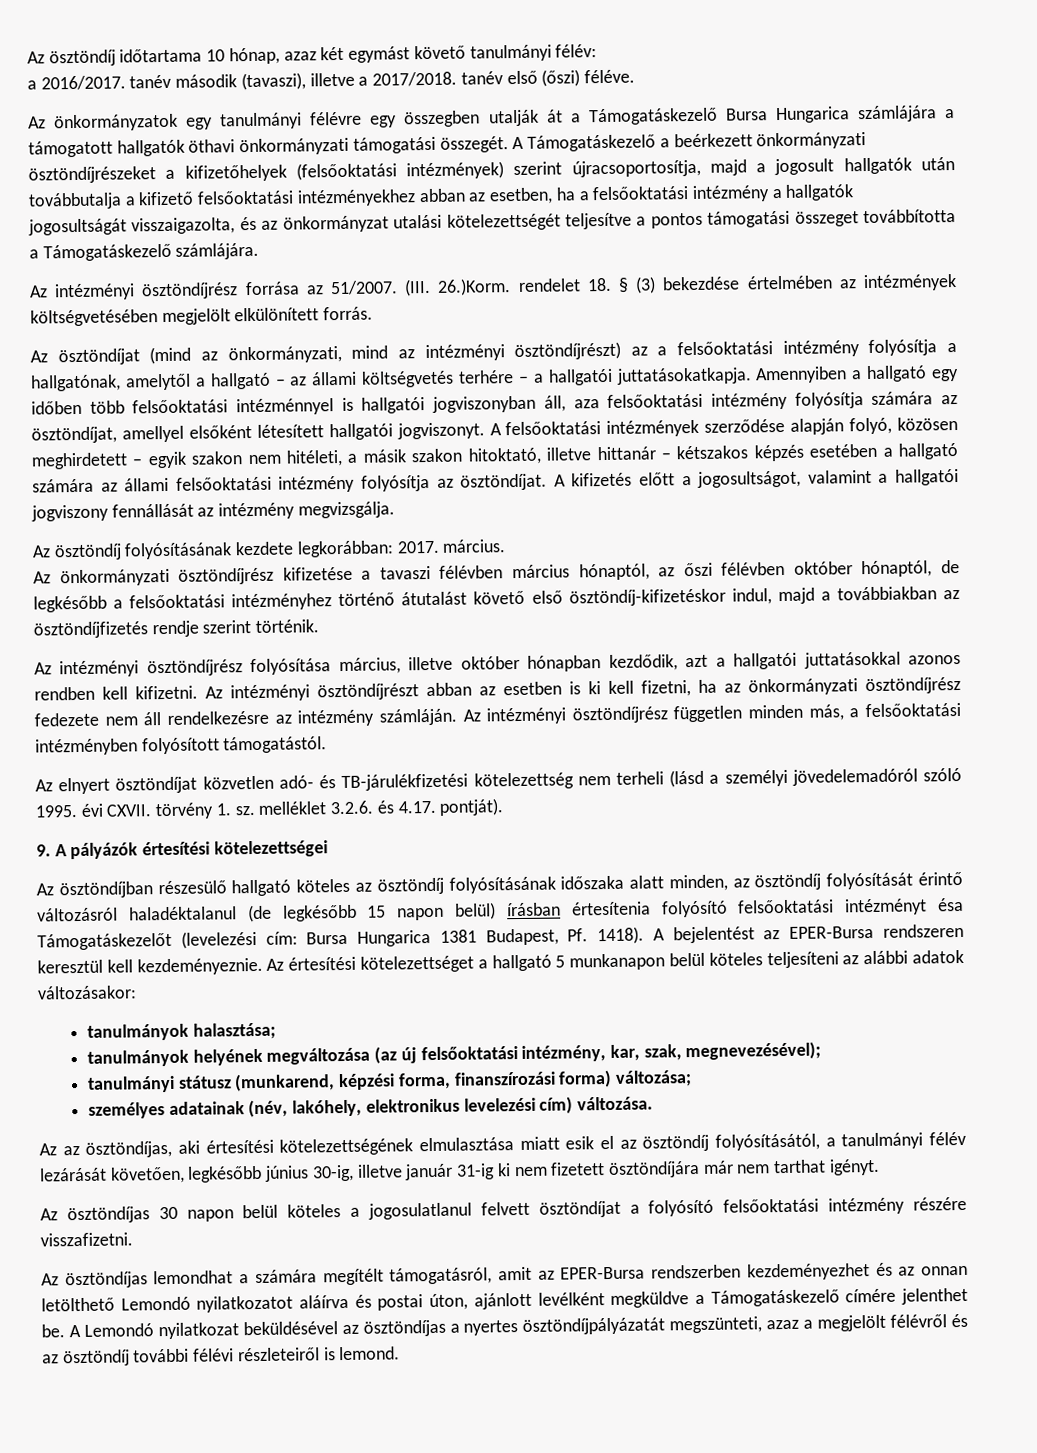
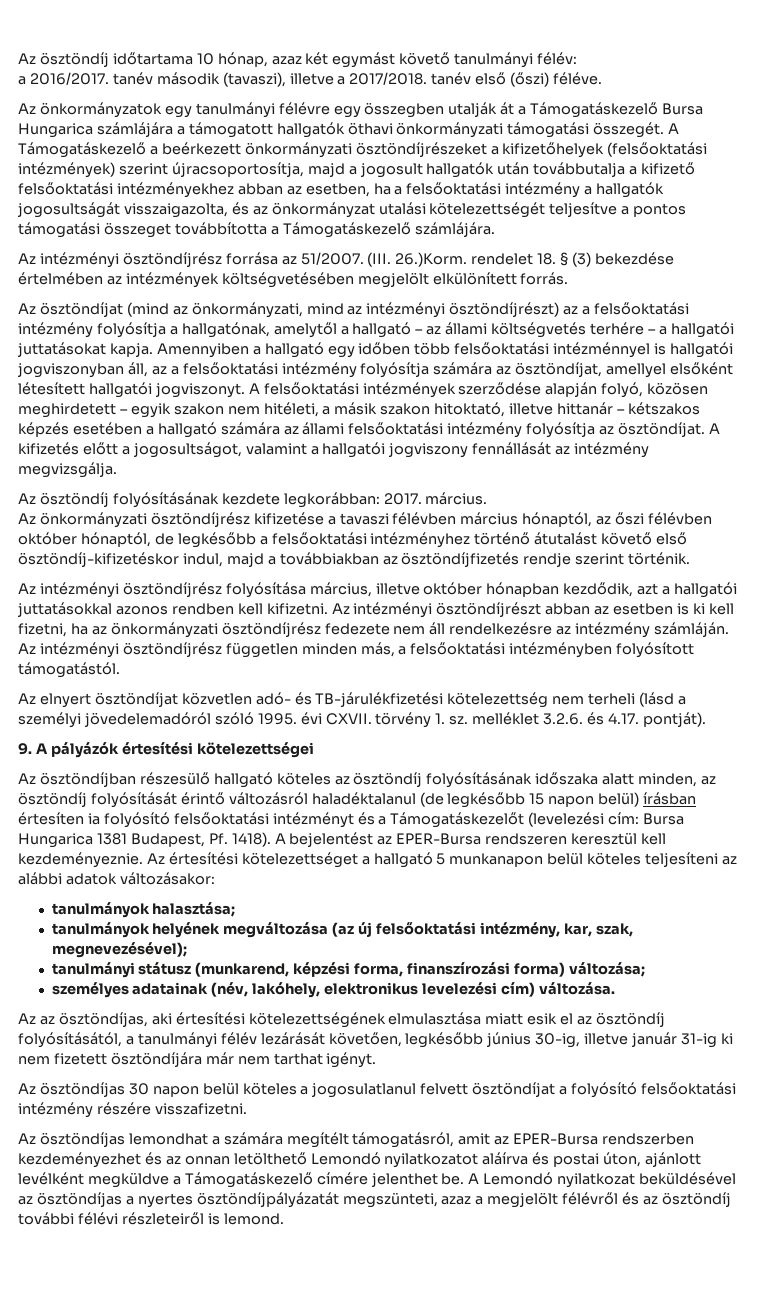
[615,367,752,385] juttatásokatkapja. -> [17,342,153,357] juttatásokat kapja.
[573,399,600,409] aza -> [151,366,179,375] az a
[570,901,651,916] értesítenia -> [18,812,100,825] értesíten ia
[937,897,965,912] ésa -> [357,812,387,825] és a

